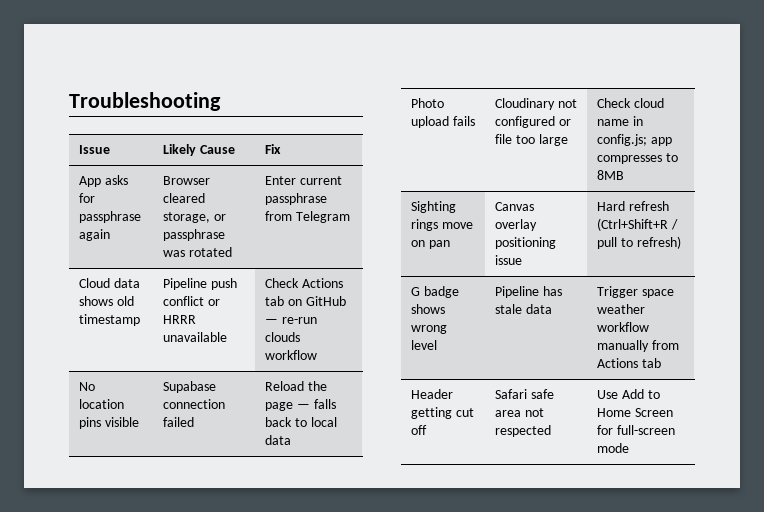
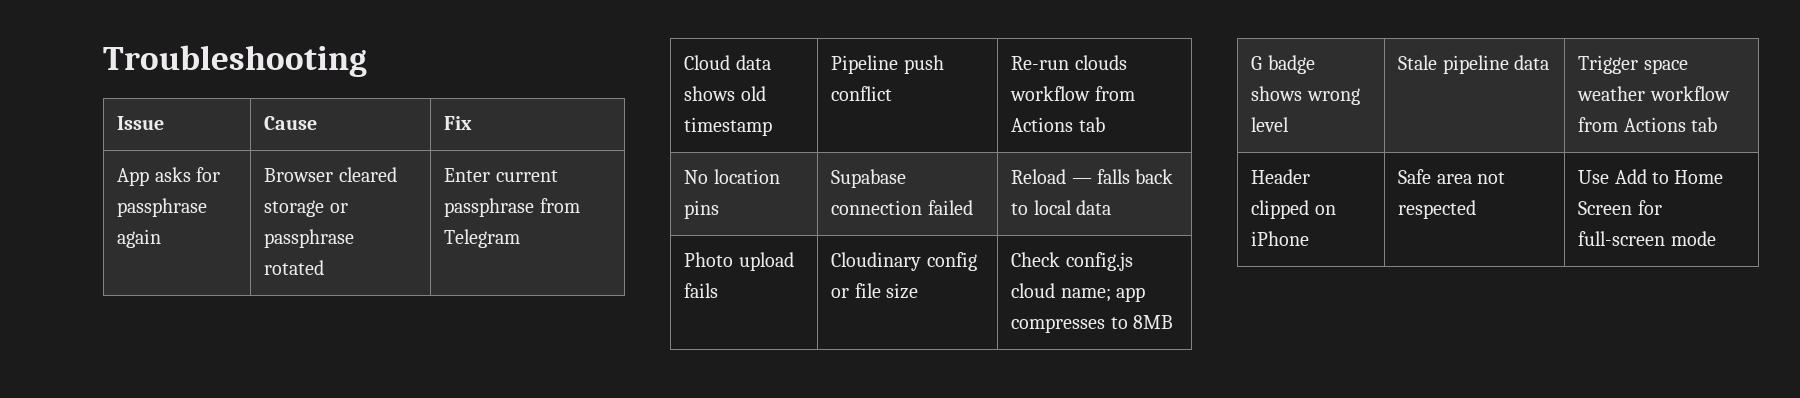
[163,144,197,156] Likely -> (165, 123) none
[163,212,211,223] storage, -> [264,200,325,217] storage
[163,250,186,257] was -> (355, 238) none
[208,299,221,306] [163,315,197,324] [163,332,228,342] [265,278,344,288] [265,296,346,306] [265,317,318,324] [265,332,301,342] [265,350,318,360] or HRRR unavailable | Check Actions tab on GitHub — re-run clouds workflow -> [1011,55,1127,70] [1010,86,1135,101] [1011,117,1105,132] | Re-run clouds workflow from Actions tab
[105,417,140,427] visible -> (720, 209) none
[308,381,328,391] [265,402,294,411] the page -> (1067, 176) none
[558,99,578,108] [495,116,572,128] [495,134,568,146] [597,98,665,108] [597,116,644,126] [597,134,673,146] [597,153,679,164] [597,170,625,180] [411,201,457,213] [411,219,474,231] [411,240,451,249] [495,202,535,211] [495,219,538,231] [495,237,557,249] [495,255,523,265] [597,201,670,211] [597,218,679,231] [597,236,681,249] not configured or file too large | Check cloud name in config.js; app compresses to 8MB // Sighting rings move on pan | Canvas overlay positioning issue | Hard refresh (Ctrl+Shift+R / pull to refresh) -> [926,252,977,271] [831,283,918,299] [1011,252,1133,271] [1011,283,1145,302] [1011,315,1173,333] config or file size | Check config.js cloud name; app compresses to 8MB
[495,286,563,298] [495,304,523,314] Pipeline has stale -> [1398,55,1509,74] Stale pipeline
[597,340,650,352] manually -> (1730, 93) none
[411,407,475,419] [411,425,428,435] [495,389,555,399] getting cut off | Safari safe -> [1251,200,1336,219] [1251,231,1310,246] [1398,169,1432,184] clipped on iPhone | Safe

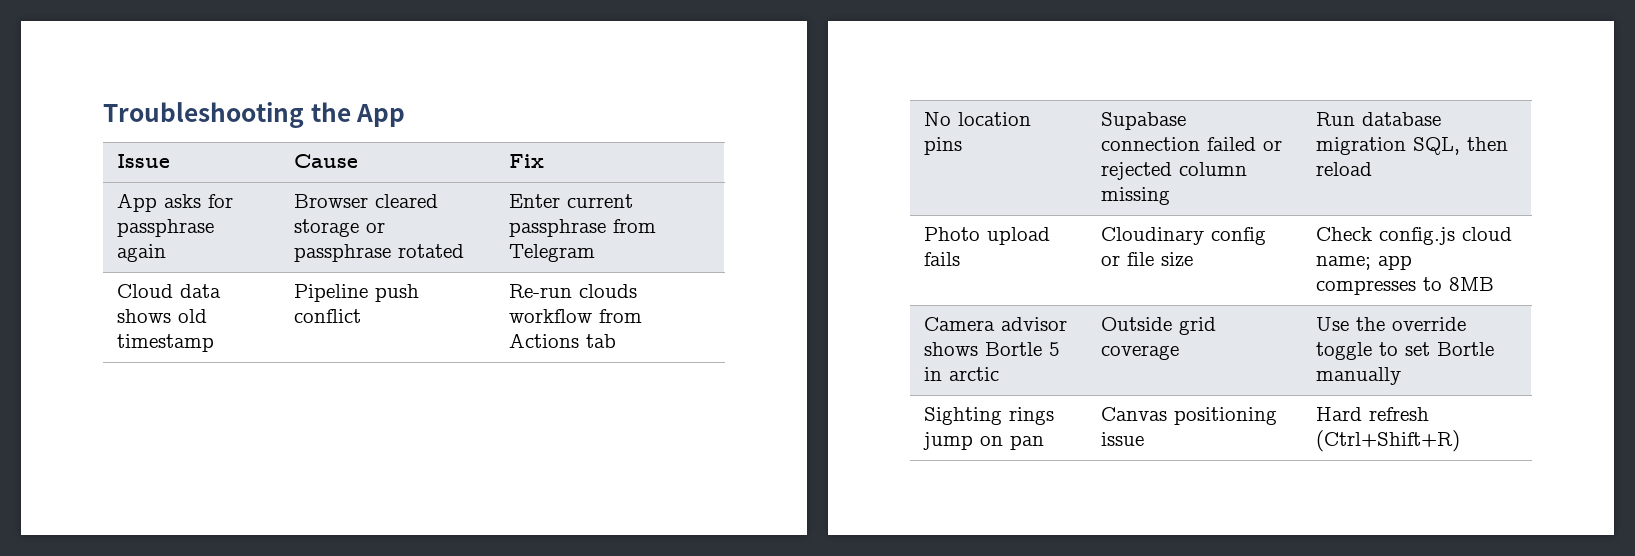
(367, 61) none -> [310,102,406,127] the App
[1011,169,1174,184] [1011,200,1111,215] | Reload — falls back to local data -> [1262,140,1282,151] [1100,162,1247,180] [1100,187,1170,205] [1315,112,1441,126] [1315,137,1508,155] [1315,162,1372,176] or rejected column missing | Run database migration SQL, then reload
[1251,55,1315,74] [1251,86,1360,105] [1251,117,1290,132] [1398,55,1549,74] [1578,55,1688,74] [1577,86,1730,101] [1578,117,1717,132] [1251,169,1311,184] [1251,200,1336,219] [1251,231,1310,246] [1398,169,1505,184] [1398,200,1477,219] [1578,169,1724,184] [1578,200,1662,215] [1578,231,1716,246] G badge shows wrong level | Stale pipeline data | Trigger space weather workflow from Actions tab // Header clipped on iPhone | Safe area not respected | Use Add to Home Screen for full-screen mode -> [923,317,1067,331] [923,342,1060,356] [923,367,999,381] [1100,317,1216,335] [1100,345,1179,360] [1315,317,1466,331] [1315,342,1494,360] [1315,367,1401,385] [923,407,1054,425] [922,432,1044,450] [1100,407,1277,425] [1100,432,1144,446] [1315,407,1429,421] [1315,430,1460,452] Camera advisor shows Bortle 5 in arctic | Outside grid coverage | Use the override toggle to set Bortle manually // Sighting rings jump on pan | Canvas positioning issue | Hard refresh (Ctrl+Shift+R)

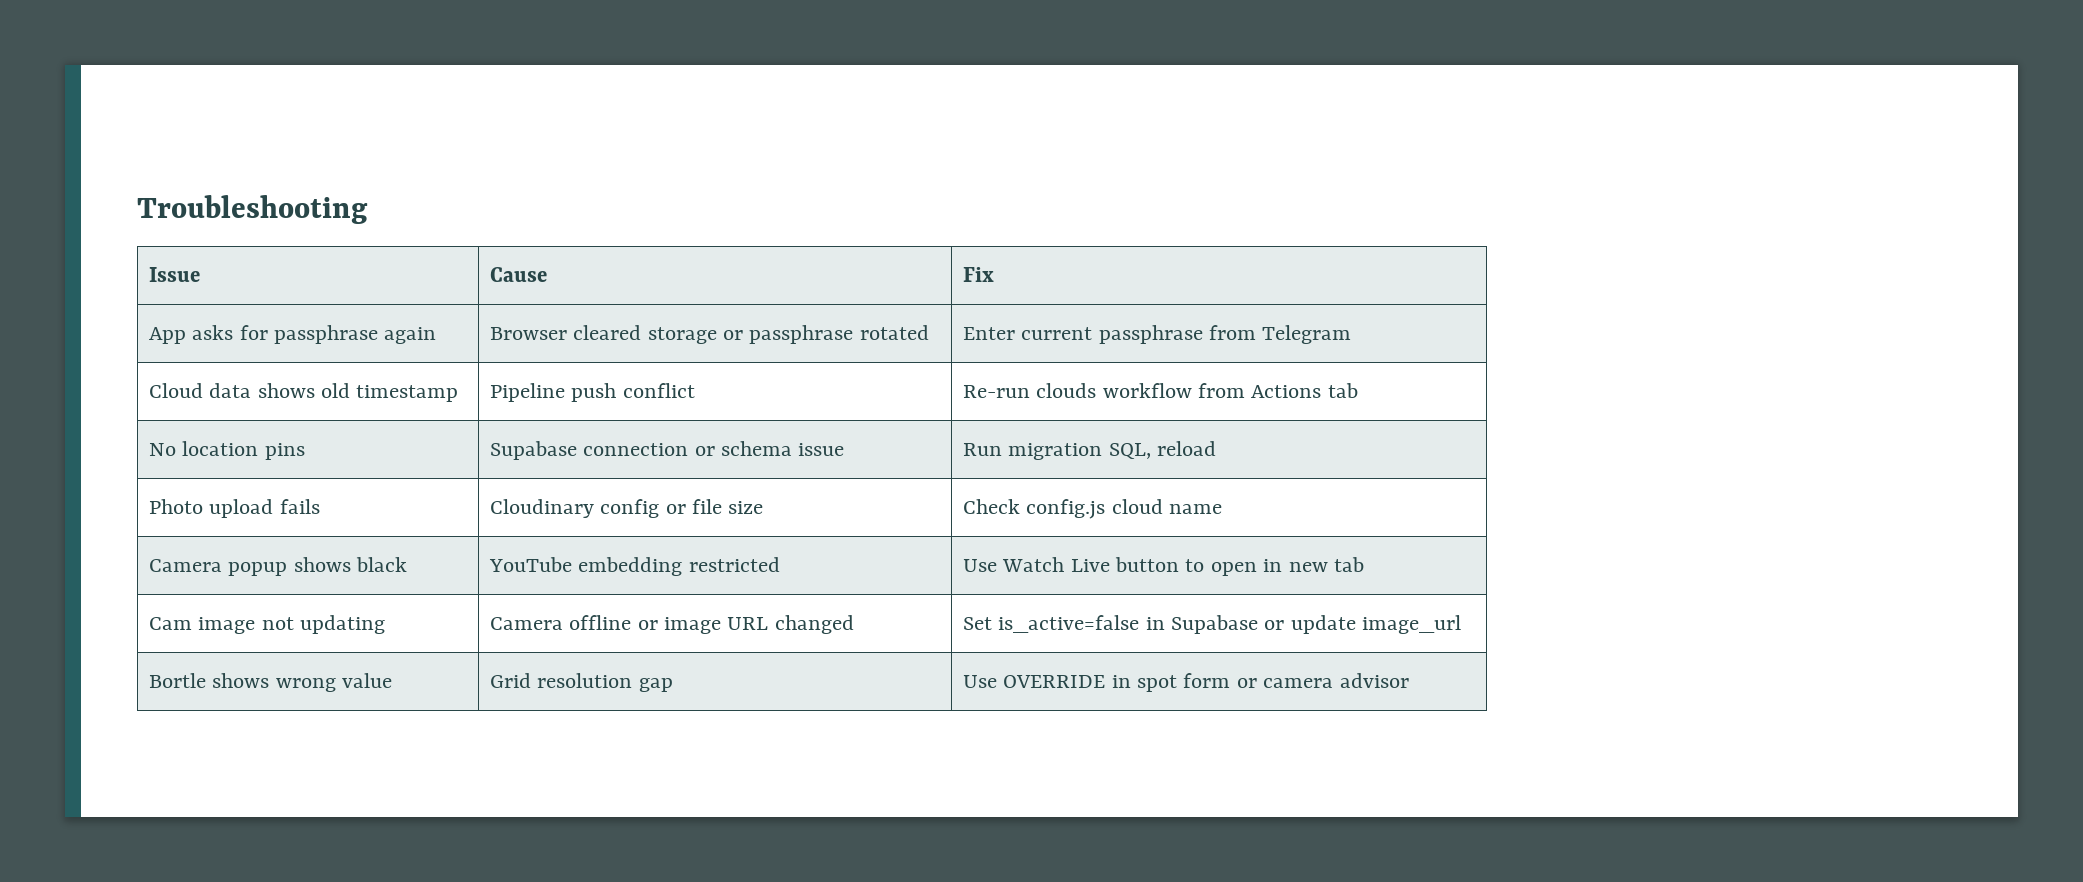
[310,102,406,127] the App -> (368, 209) none
[1206,137,1282,151] [1100,162,1247,180] [1100,187,1170,205] failed or rejected column missing -> [694,441,845,456] or schema issue
[1361,112,1441,126] database -> (1002, 449) none
[1466,137,1508,151] then -> (1151, 451) none
[1315,255,1412,270] [1315,277,1494,295] [923,317,1067,331] [923,342,1060,356] [923,367,999,381] [1100,317,1216,335] [1100,345,1179,360] [1315,317,1466,331] [1315,342,1494,360] [1315,367,1401,385] [923,407,1054,425] [922,432,1044,450] [1100,407,1277,425] [1100,432,1144,446] [1315,407,1429,421] [1315,430,1460,452] name; app compresses to 8MB // Camera advisor shows Bortle 5 in arctic | Outside grid coverage | Use the override toggle to set Bortle manually // Sighting rings jump on pan | Canvas positioning issue | Hard refresh (Ctrl+Shift+R) -> [1168,504,1222,514] [148,557,407,576] [488,557,780,576] [962,557,1365,576] [148,615,385,634] [489,615,854,634] [962,615,1462,634] [148,673,392,692] [489,673,673,692] [962,673,1409,692] name // Camera popup shows black | YouTube embedding restricted | Use Watch Live button to open in new tab // Cam image not updating | Camera offline or image URL changed | Set is_active=false in Supabase or update image_url // Bortle shows wrong value | Grid resolution gap | Use OVERRIDE in spot form or camera advisor

